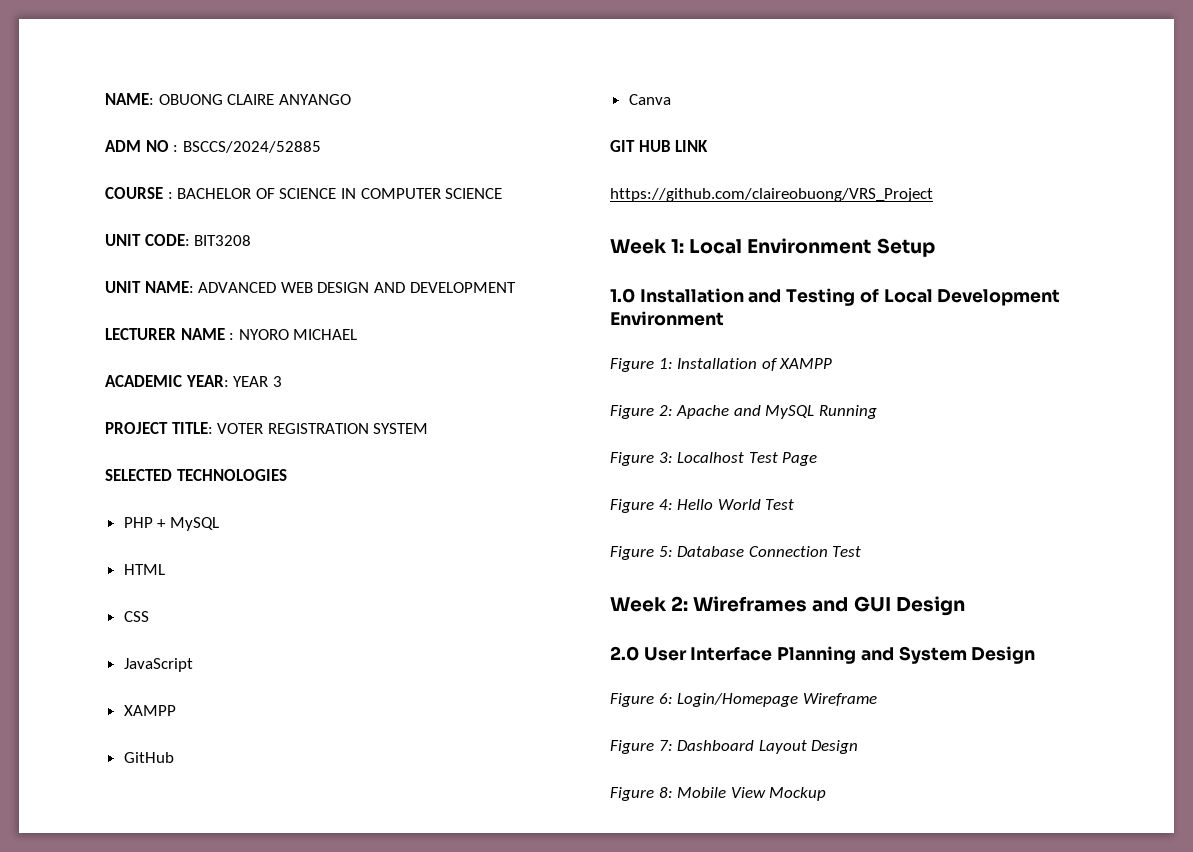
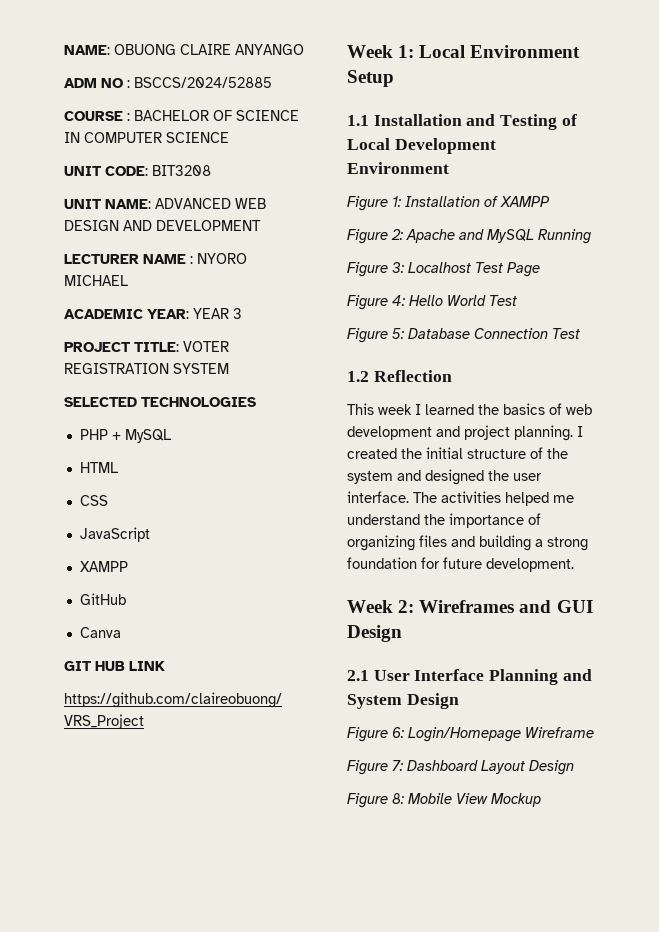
[610,288,635,303] 1.0 -> [347,115,369,126] 1.1
(862, 551) none -> [347,370,452,382] [347,403,592,415] [347,425,583,441] [347,447,568,459] [347,469,542,485] [347,491,574,506] [347,513,541,528] [347,535,588,551] [347,557,574,572] // 1.2 Reflection // This week I learned the basics of web development and project planning. I created the initial structure of the system and designed the user interface. The activities helped me understand the importance of organizing files and building a strong foundation for future development.
[610,646,639,661] 2.0 -> [347,670,369,681] 2.1

